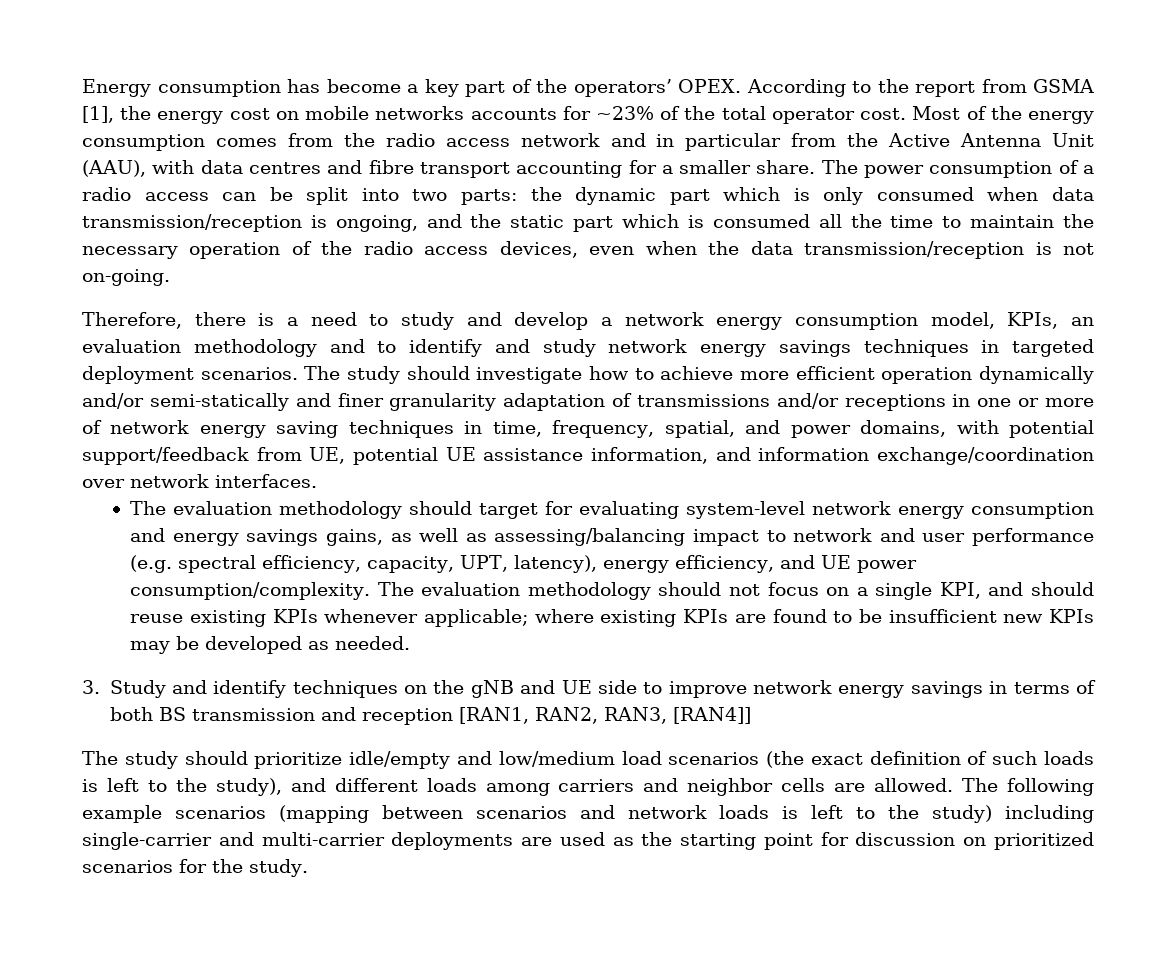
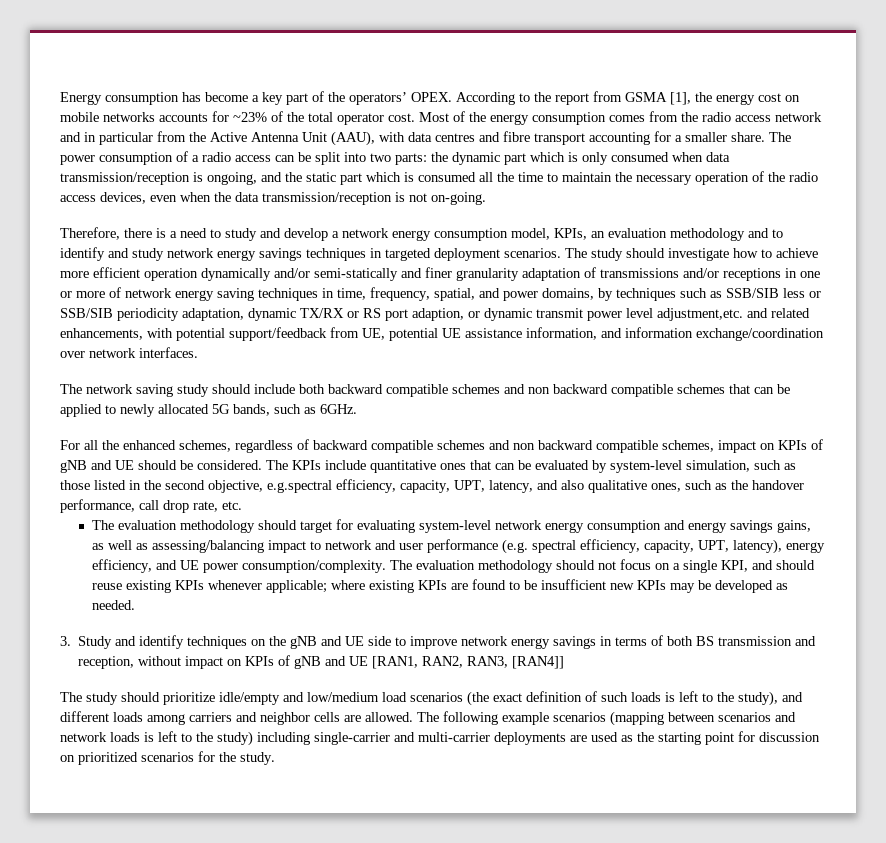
(947, 428) none -> [598,288,821,301] [60,308,810,321] [60,328,143,340] by techniques such as SSB/SIB less or SSB/SIB periodicity adaptation, dynamic TX/RX or RS port adaption, or dynamic transmit power level adjustment,etc. and related enhancements,
(317, 481) none -> [60,384,790,397] [60,404,357,417] [60,439,823,453] [60,460,796,473] [60,479,804,493] [60,499,242,513] // The network saving study should include both backward compatible schemes and non backward compatible schemes that can be applied to newly allocated 5G bands, such as 6GHz. // For all the enhanced schemes, regardless of backward compatible schemes and non backward compatible schemes, impact on KPIs of gNB and UE should be considered. The KPIs include quantitative ones that can be evaluated by system-level simulation, such as those listed in the second objective, e.g.spectral efficiency, capacity, UPT, latency, and also qualitative ones, such as the handover performance, call drop rate, etc.
[361,708,453,725] reception -> [78,655,369,669] reception, without impact on KPIs of gNB and UE

